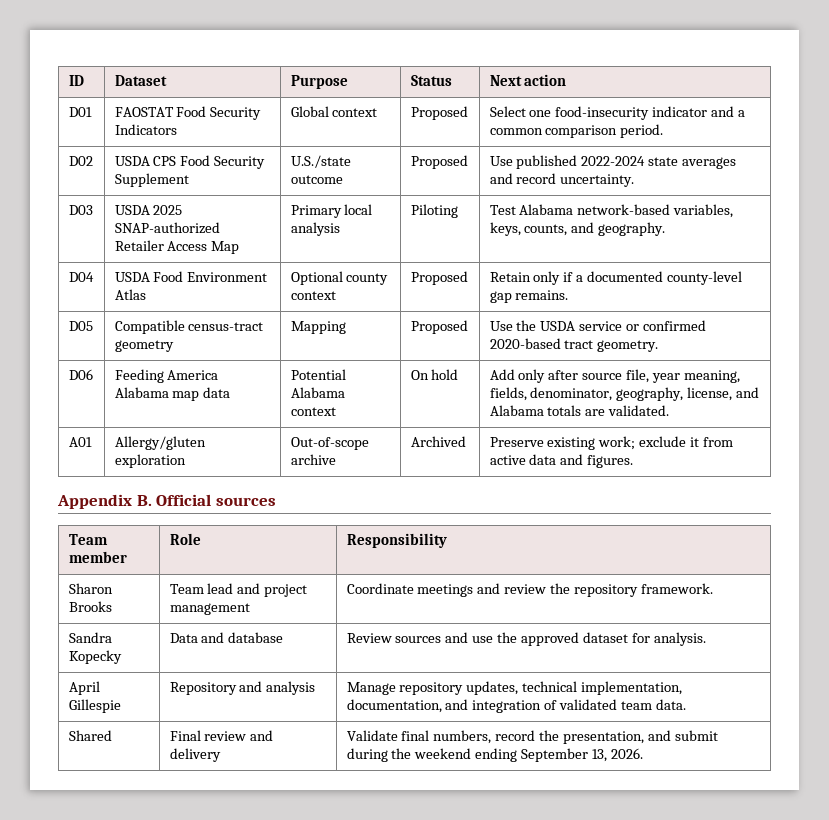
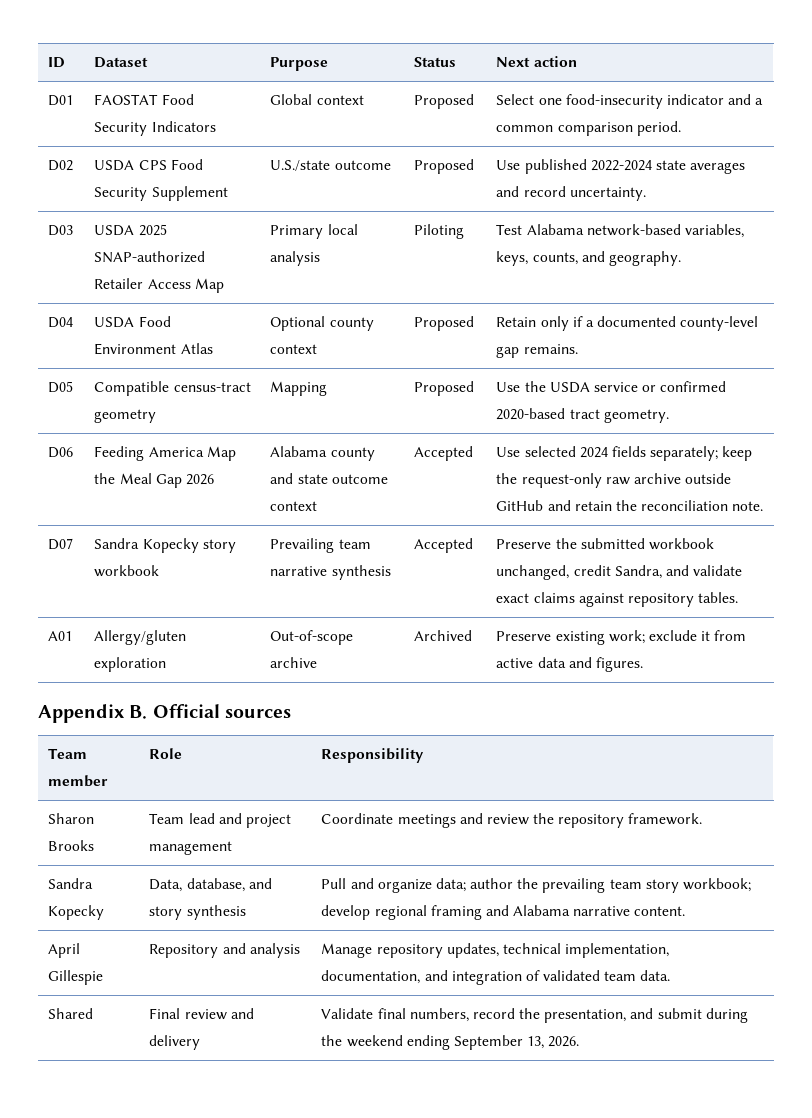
[114,387,231,401] [290,369,346,380] [290,387,345,398] [290,407,336,416] [410,369,459,380] [489,369,740,383] [489,387,760,401] [489,405,670,416] Alabama map data | Potential Alabama context | On hold | Add only after source file, year meaning, fields, denominator, geography, license, and Alabama totals are validated. -> [206,446,236,461] [94,473,214,488] [270,446,375,461] [270,473,388,484] [270,501,318,511] [414,446,474,461] [496,446,753,461] [496,473,732,488] [496,500,764,511] [48,538,74,550] [94,538,236,553] [94,565,160,577] [270,538,371,553] [270,565,391,580] [414,538,474,553] [496,538,714,550] [496,565,743,580] [496,592,739,607] Map the Meal Gap 2026 | Alabama county and state outcome context | Accepted | Use selected 2024 fields separately; keep the request-only raw archive outside GitHub and retain the reconciliation note. // D07 | Sandra Kopecky story workbook | Prevailing team narrative synthesis | Accepted | Preserve the submitted workbook unchanged, credit Sandra, and validate exact claims against repository tables.
[169,632,284,643] [346,632,706,646] Data and database | Review sources and use the approved dataset for analysis. -> [149,878,272,892] [149,905,246,920] [321,878,752,893] [321,905,686,920] Data, database, and story synthesis | Pull and organize data; author the prevailing team story workbook; develop regional framing and Alabama narrative content.

